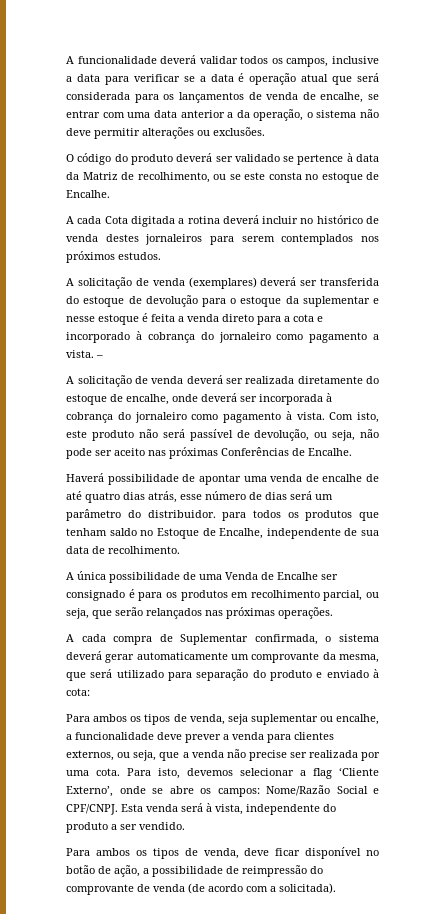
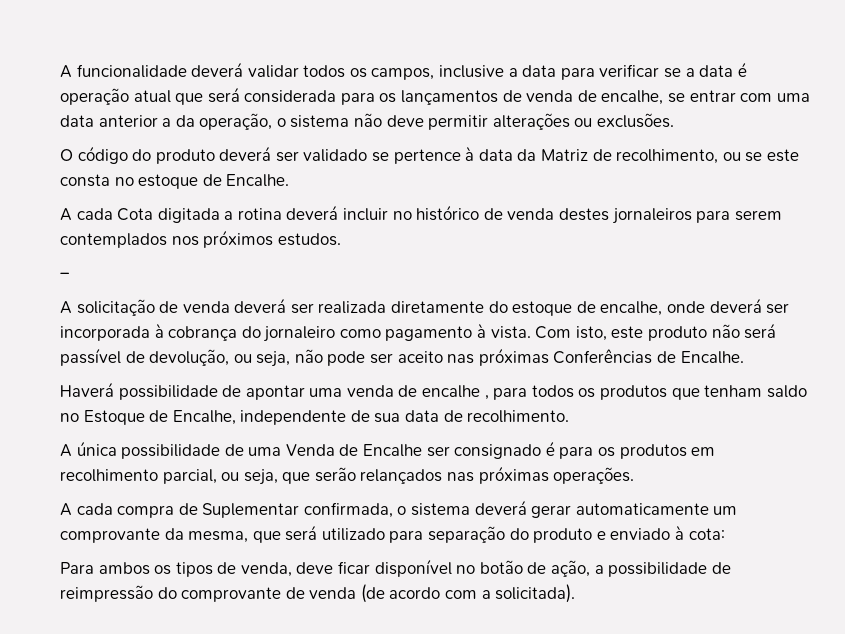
[66,277,379,289] [66,295,379,307] [66,313,324,325] [66,331,379,343] [66,350,95,358] A solicitação de venda (exemplares) deverá ser transferida do estoque de devolução para o estoque da suplementar e nesse estoque é feita a venda direto para a cota e incorporado à cobrança do jornaleiro como pagamento a vista. -> (341, 239) none
[366,474,380,482] [66,491,334,503] [66,509,216,521] de até quatro dias atrás, esse número de dias será um parâmetro do distribuidor. -> [484,395,489,400] ,
[66,714,379,725] [66,732,335,743] [66,749,380,761] [66,767,379,779] [66,785,379,797] [66,803,337,815] [66,822,186,833] // Para ambos os tipos de venda, seja suplementar ou encalhe, a funcionalidade deve prever a venda para clientes externos, ou seja, que a venda não precise ser realizada por uma cota. Para isto, devemos selecionar a flag ‘Cliente Externo’, onde se abre os campos: Nome/Razão Social e CPF/CNPJ. Esta venda será à vista, independente do produto a ser vendido. -> (725, 534) none

